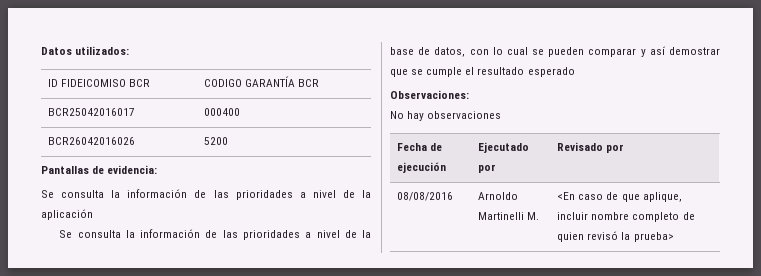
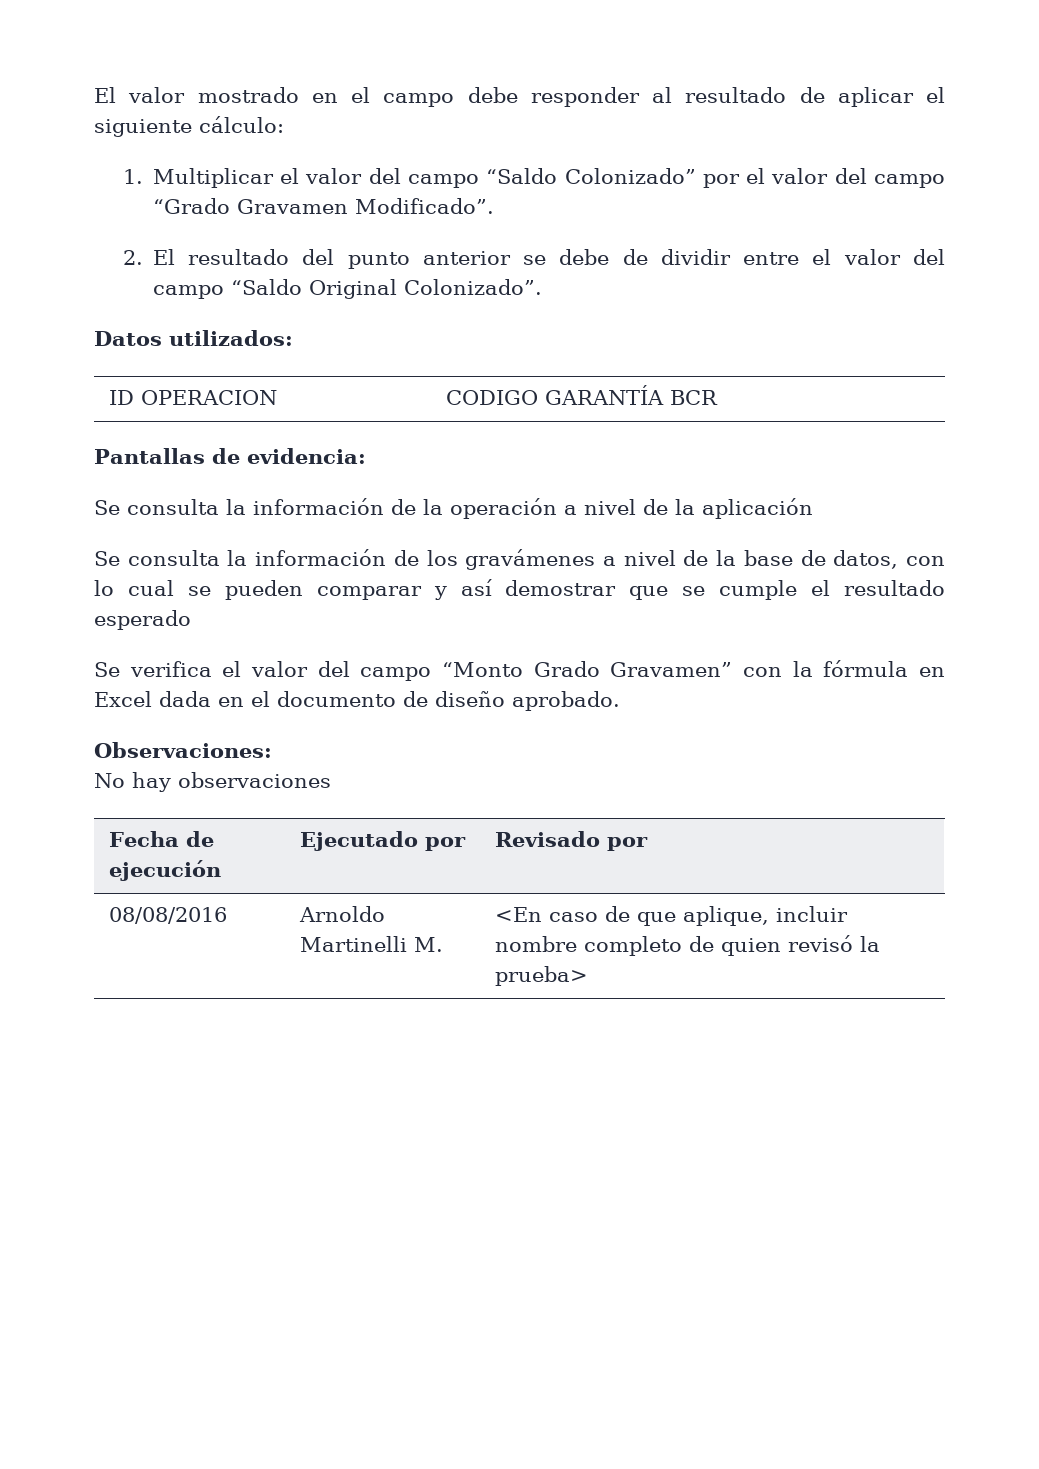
(41, 51) none -> [94,87,945,107] [94,116,284,137] [122,168,945,188] [152,198,494,214] [122,249,945,269] [152,279,542,299] El valor mostrado en el campo debe responder al resultado de aplicar el siguiente cálculo: // 1. Multiplicar el valor del campo “Saldo Colonizado” por el valor del campo “Grado Gravamen Modificado”. // 2. El resultado del punto anterior se debe de dividir entre el valor del campo “Saldo Original Colonizado”. //
[61,79,151,87] FIDEICOMISO BCR -> [141,390,278,405] OPERACION
[48,108,136,116] [204,108,241,116] [48,137,136,145] [204,137,229,145] // BCR25042016017 | 000400 // BCR26042016026 | 5200 -> (719, 397) none
[213,190,293,200] las prioridades -> [423,498,557,519] la operación
[222,230,300,240] las prioridades -> [426,549,596,570] los gravámenes
(575, 72) none -> [94,660,945,681] [94,691,620,711] // Se verifica el valor del campo “Monto Grado Gravamen” con la fórmula en Excel dada en el documento de diseño aprobado.

